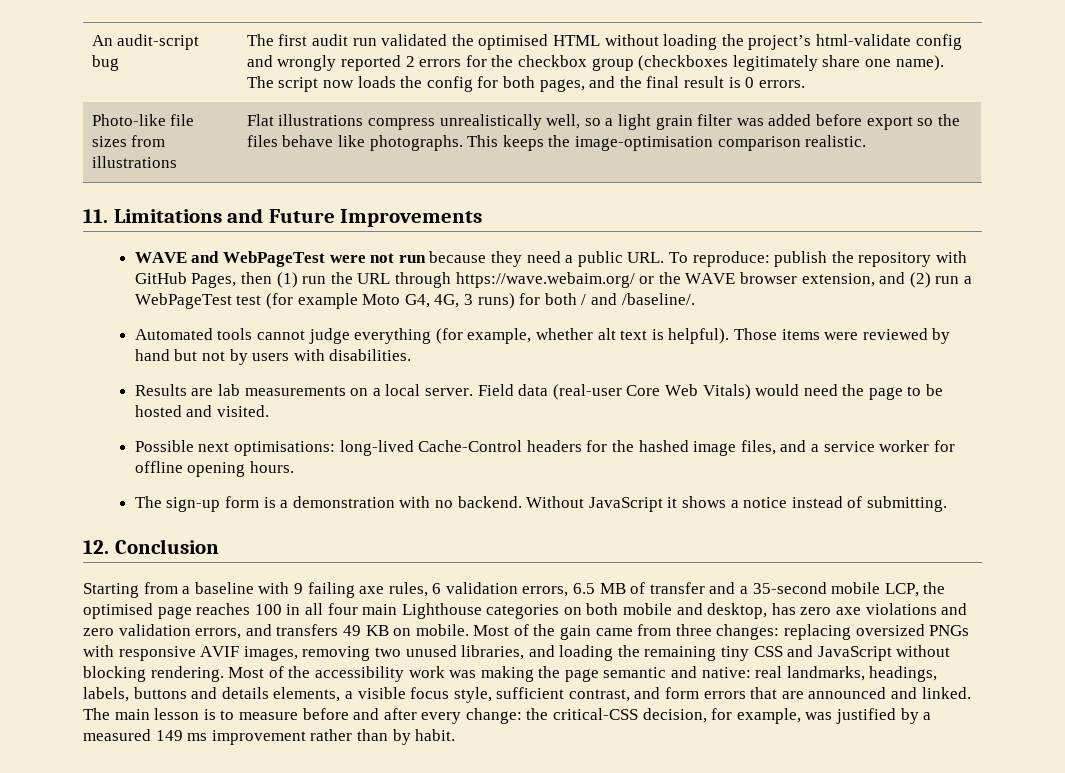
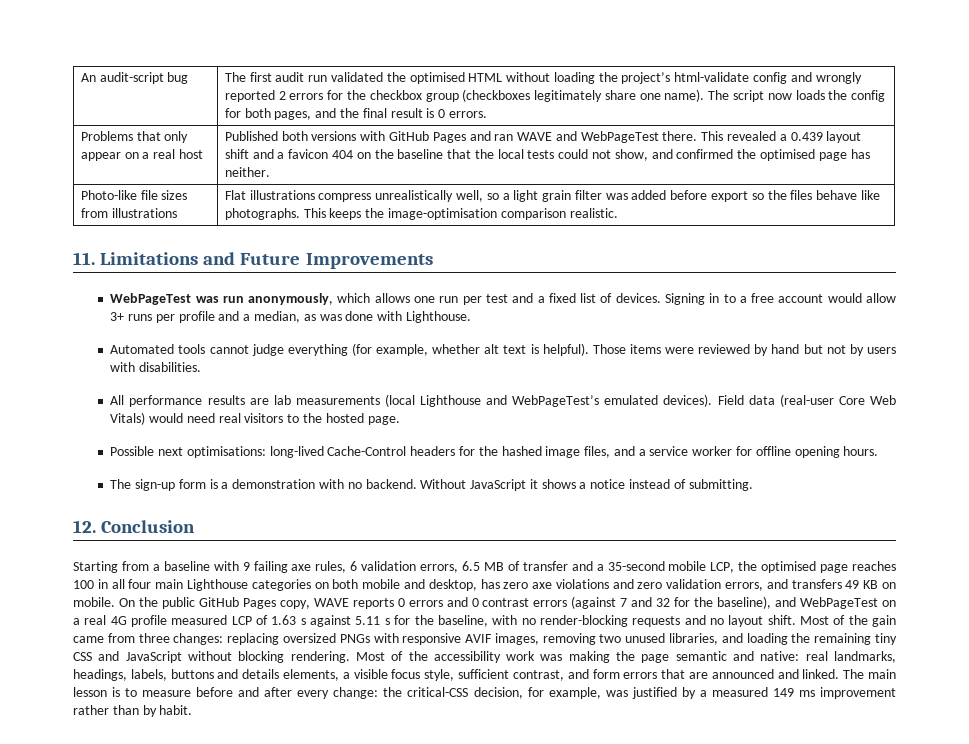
(805, 84) none -> [80,131,189,143] [80,149,204,161] [224,131,862,143] [224,149,870,161] [224,167,270,177] // Problems that only appear on a real host | Published both versions with GitHub Pages and ran WAVE and WebPageTest there. This revealed a 0.439 layout shift and a favicon 404 on the baseline that the local tests could not show, and confirmed the optimised page has neither.
[134,251,967,267] [134,272,972,288] [134,293,695,309] WAVE and WebPageTest were not run because they need a public URL. To reproduce: publish the repository with GitHub Pages, then (1) run the URL through https://wave.webaim.org/ or the WAVE browser extension, and (2) run a WebPageTest test (for example Moto G4, 4G, 3 runs) for both / and /baseline/. -> [110,293,896,305] [110,311,471,323] WebPageTest was run anonymously, which allows one run per test and a fixed list of devices. Signing in to a free account would allow 3+ runs per profile and a median, as was done with Lighthouse.
[134,384,473,396] Results are lab measurements on a local server. -> [110,394,713,407] All performance results are lab measurements (local Lighthouse and WebPageTest’s emulated devices).
[842,384,944,400] [134,405,270,417] the page to be hosted and visited. -> [218,413,400,425] real visitors to the hosted page.
(469, 630) none -> [118,596,897,609] [73,615,796,627] On the public GitHub Pages copy, WAVE reports 0 errors and 0 contrast errors (against 7 and 32 for the baseline), and WebPageTest on a real 4G profile measured LCP of 1.63 s against 5.11 s for the baseline, with no render-blocking requests and no layout shift.

